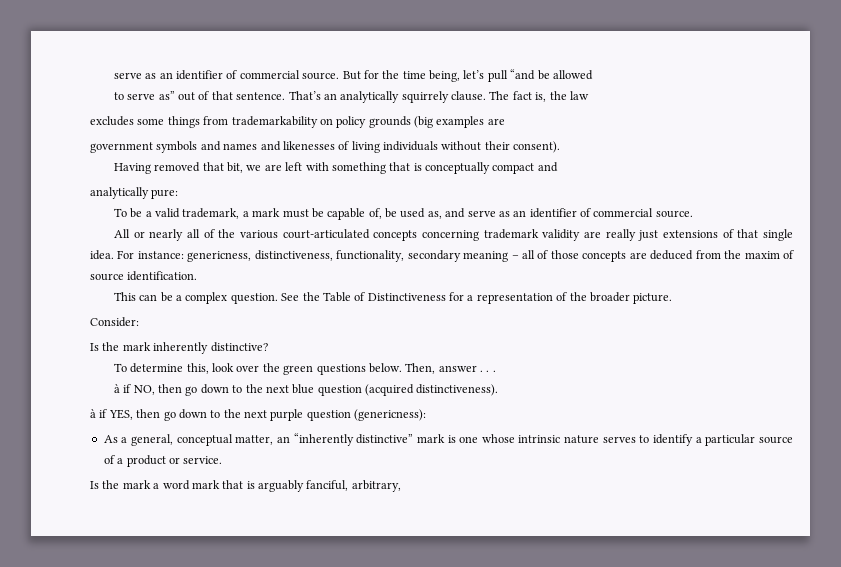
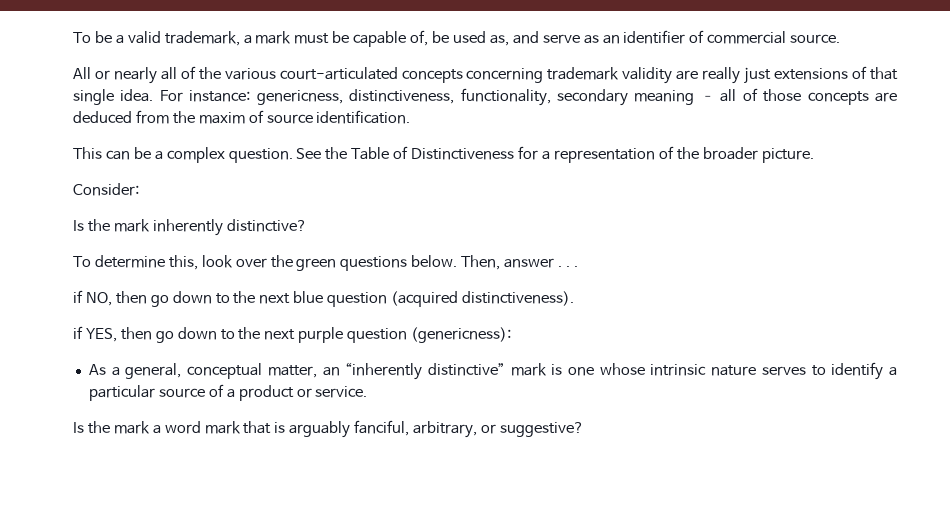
[113,69,593,82] [113,91,589,103] [90,116,505,128] [90,141,561,153] [113,162,558,174] [90,187,179,199] serve as an identifier of commercial source. But for the time being, let’s pull “and be allowed // to serve as” out of that sentence. That’s an analytically squirrely clause. The fact is, the law // excludes some things from trademarkability on policy grounds (big examples are // government symbols and names and likenesses of living individuals without their consent). // Having removed that bit, we are left with something that is conceptually compact and // analytically pure: // -> (73, 37) none
[113,384,120,393] à -> (578, 266) none
[90,409,96,418] à -> (575, 298) none
(401, 486) none -> [481,422,584,437] or suggestive?

